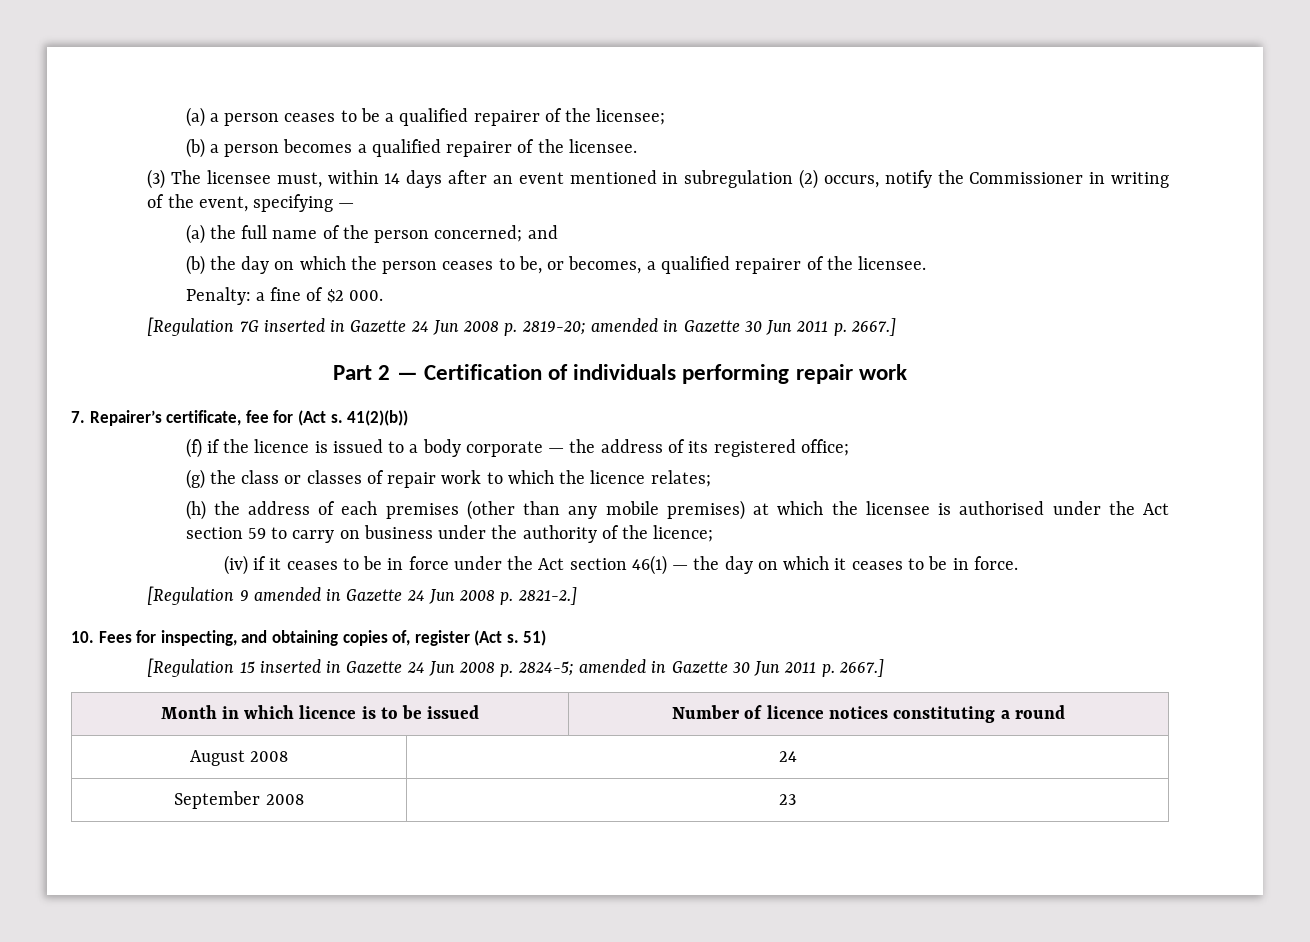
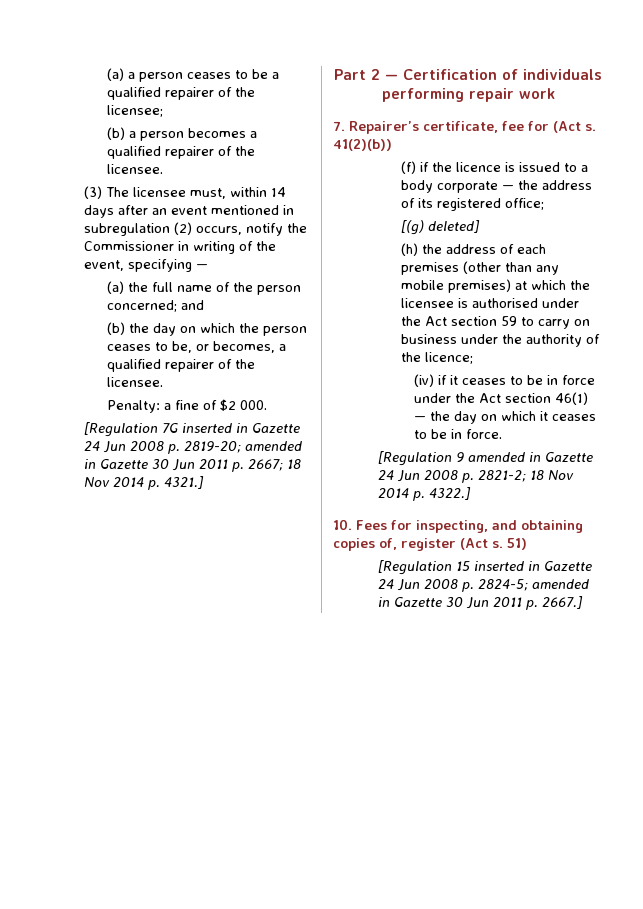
[850,318,896,336] 2667.] -> [248,459,302,471] [84,476,205,490] 2667; 18 Nov 2014 p. 4321.]
[185,469,711,489] (g) the class or classes of repair work to which the licence relates; -> [401,220,481,235] [(g) deleted]
[517,587,577,605] 2821-2.] -> [478,470,575,482] [378,487,472,501] 2821-2; 18 Nov 2014 p. 4322.]
[160,705,480,719] [672,705,1065,723] [189,750,289,766] [778,751,797,762] [174,791,304,809] [779,794,796,805] // Month in which licence is to be issued | Number of licence notices constituting a round // August 2008 | 24 // September 2008 | 23 -> (584, 602) none

